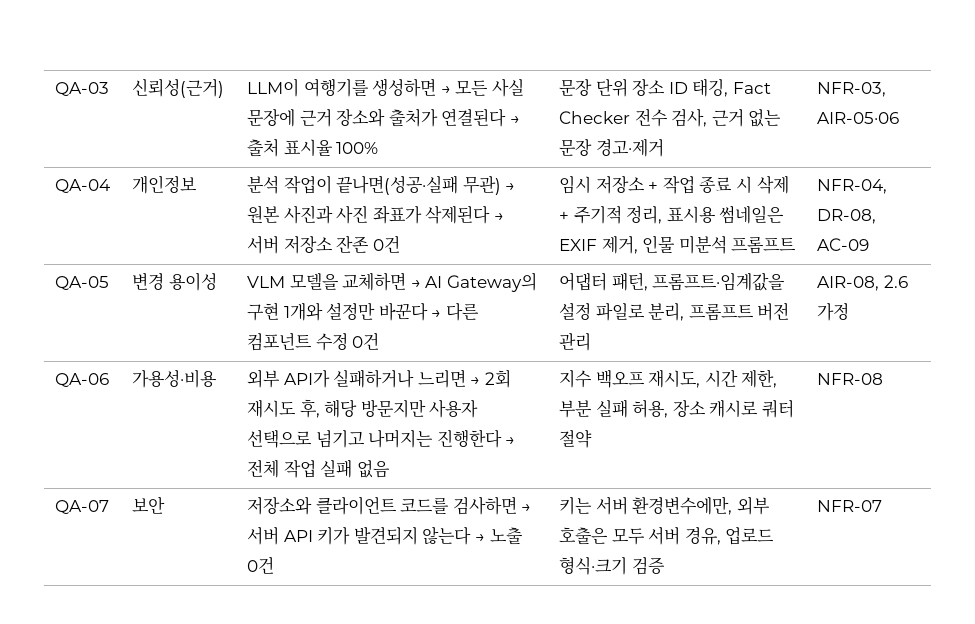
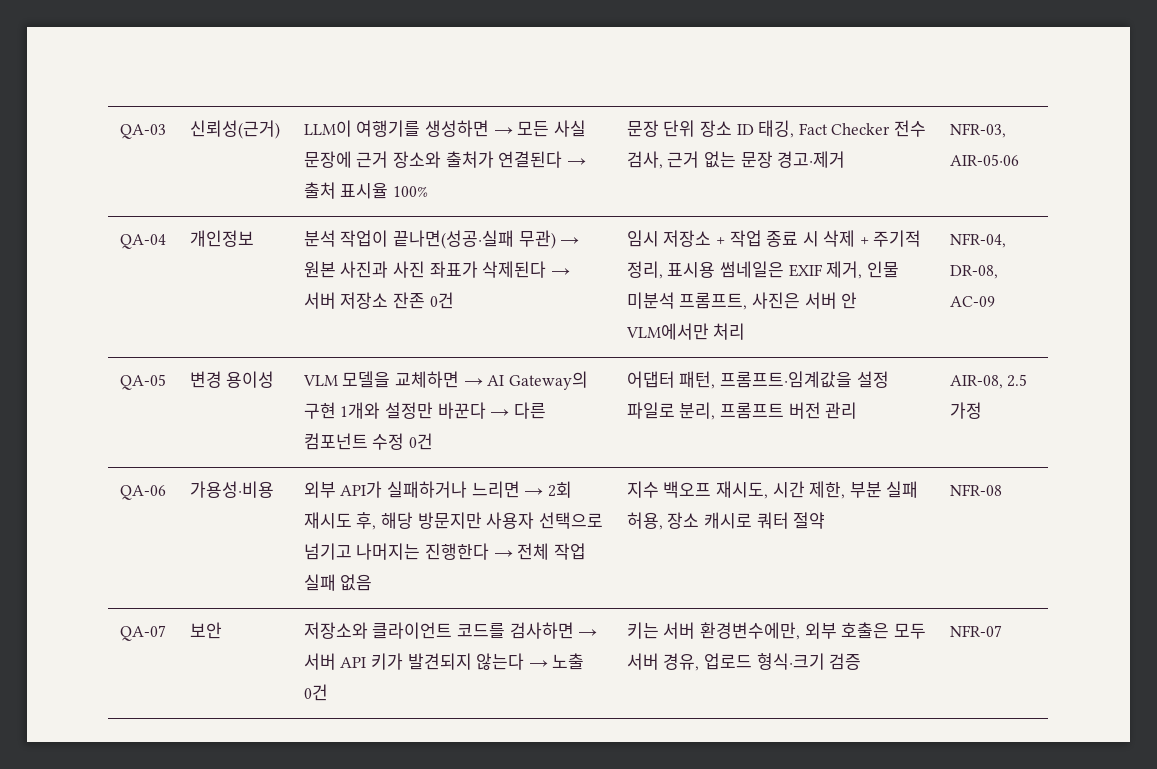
[731,236,797,254] 프롬프트 -> [679,292,858,310] [625,323,746,340] 프롬프트, 사진은 서버 안 VLM에서만 처리
[883,275,908,288] 2.6 -> [1007,374,1028,387] 2.5

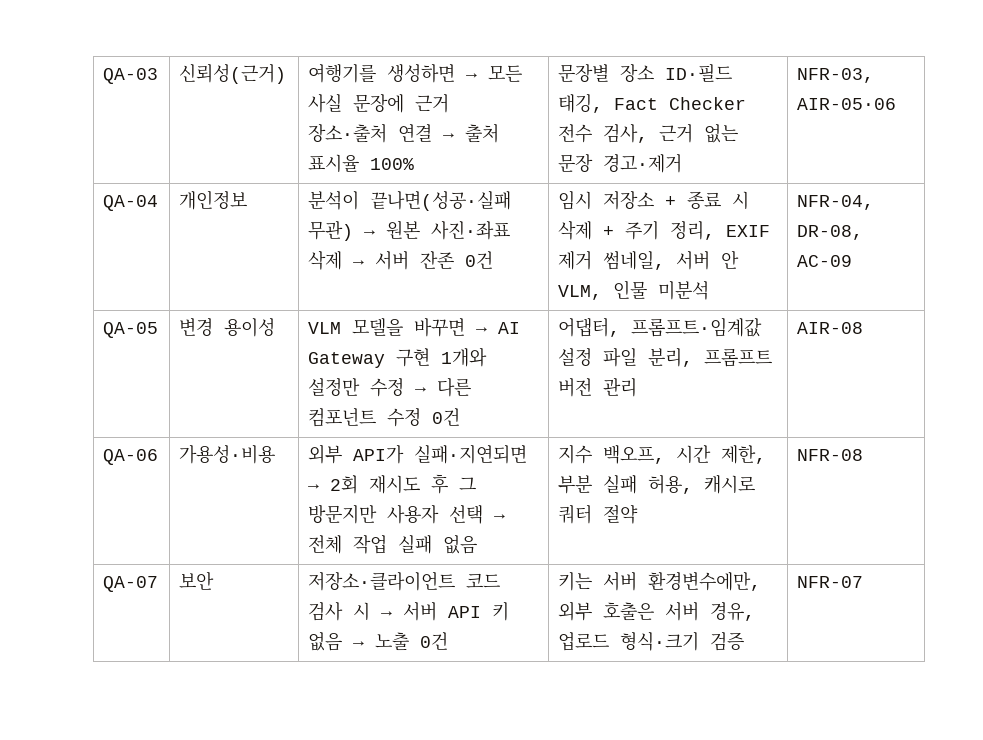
[303,120,352,137] LLM이 -> (287, 73) none
[392,151,563,168] 장소와 출처가 연결된다 -> [308,123,433,143] 장소·출처 연결
[626,120,754,137] 문장 단위 장소 ID -> [558,63,733,83] 문장별 장소 ID·필드
[303,230,389,247] 분석 작업이 -> [308,191,360,210] 분석이
[340,261,570,278] [303,292,389,309] 사진과 사진 좌표가 삭제된다 → 서버 저장소 -> [431,221,511,240] [308,251,410,270] 사진·좌표 삭제 → 서버
[729,230,762,247] 작업 -> (677, 201) none
[873,230,922,247] [626,261,899,279] [626,292,858,310] [625,323,746,340] 주기적 정리, 표시용 썸네일은 EXIF 제거, 인물 미분석 프롬프트, 사진은 서버 안 VLM에서만 처리 -> [625,221,771,240] [558,250,740,270] [558,280,710,300] 주기 정리, EXIF 제거 썸네일, 서버 안 VLM, 인물 미분석
[394,371,459,388] 교체하면 -> [414,318,466,337] 바꾸면
[508,371,588,390] Gateway의 -> [308,352,386,368] Gateway
[437,402,486,419] 바꾼다 -> [370,378,405,397] 수정
[626,371,889,389] [626,402,675,419] 어댑터 패턴, 프롬프트·임계값을 설정 파일로 -> [558,317,763,337] [558,347,638,367] 어댑터, 프롬프트·임계값 설정 파일
[949,374,1028,389] [949,402,982,419] AIR-08, 2.5 가정 -> [797,322,864,334] AIR-08
[386,481,520,498] 실패하거나 느리면 -> [414,444,528,464] 실패·지연되면
[356,512,603,530] [303,543,489,560] 후, 해당 방문지만 사용자 선택으로 넘기고 나머지는 진행한다 -> [431,474,477,494] [308,504,484,524] 후 그 방문지만 사용자 선택
[663,481,768,499] 백오프 재시도, -> [603,445,666,464] 백오프,
[667,512,700,529] 장소 -> (694, 484) none
[303,622,598,639] [303,653,525,670] 저장소와 클라이언트 코드를 검사하면 → 서버 API 키가 발견되지 않는다 -> [308,571,501,591] [308,602,510,621] [308,632,343,651] 저장소·클라이언트 코드 검사 시 → 서버 API 키 없음
[893,623,926,639] 모두 -> (655, 611) none

